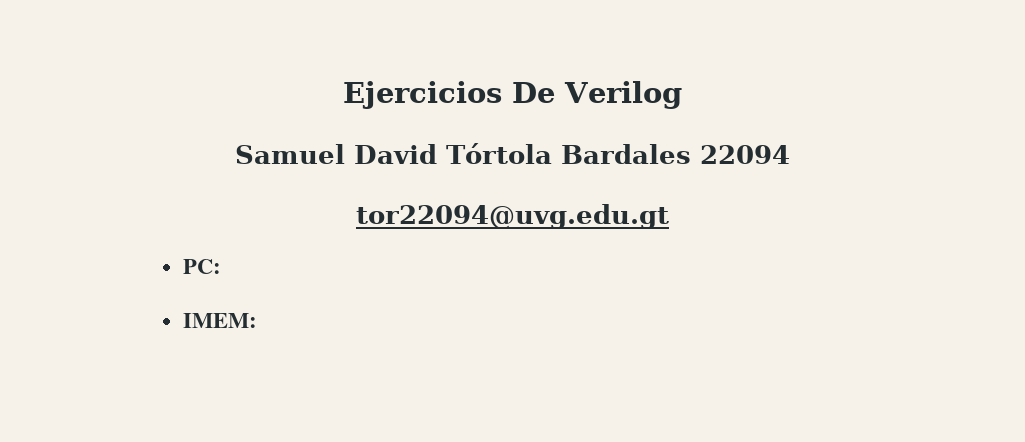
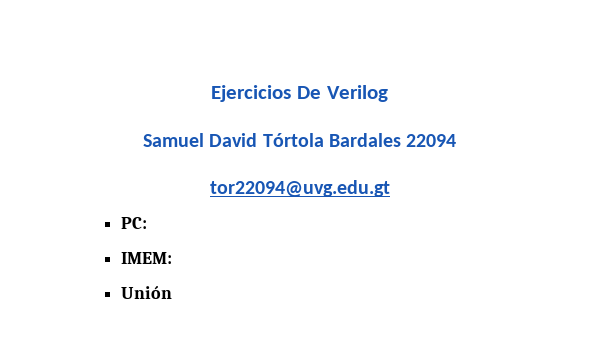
(258, 320) none -> [121,286,173,299] // Unión

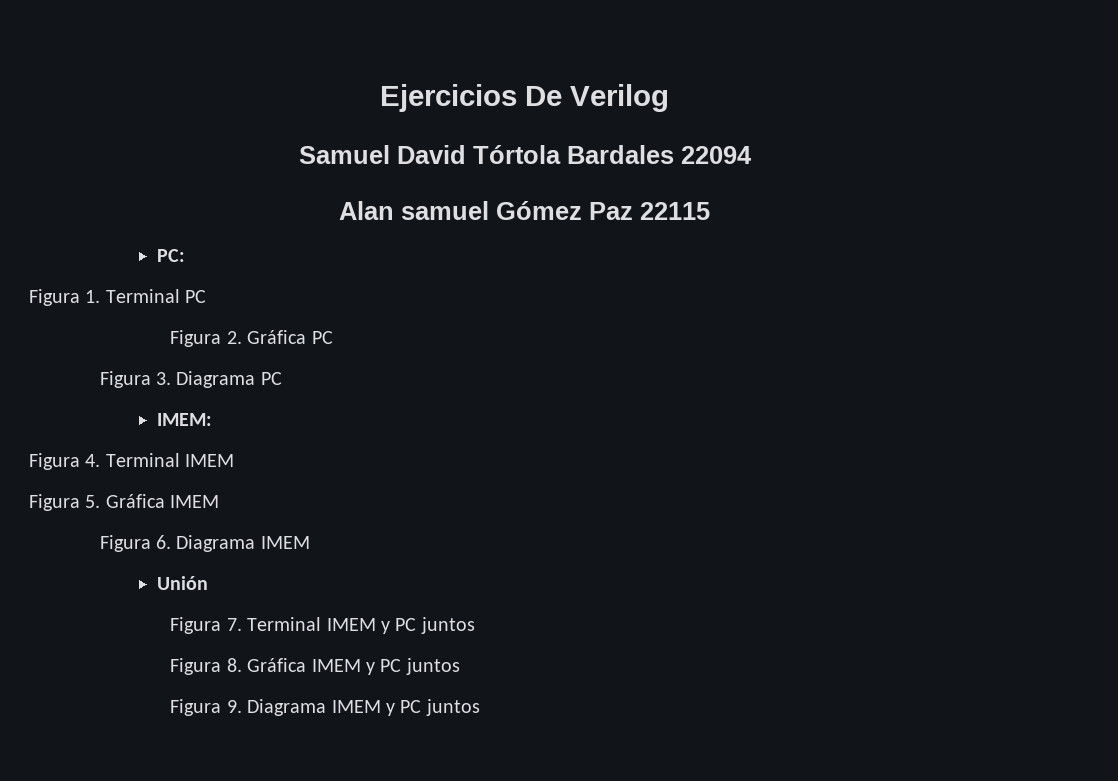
[209,180,390,197] [121,217,148,229] [121,252,173,264] [121,286,173,299] tor22094@uvg.edu.gt // PC: // IMEM: // Unión -> [339,201,710,220] [157,249,186,262] [29,289,207,306] [170,330,333,347] [99,371,282,388] [157,413,213,426] [29,453,235,470] [29,494,220,511] [99,535,310,552] [157,576,209,590] [170,617,475,634] [170,658,460,675] [170,699,480,716] Alan samuel Gómez Paz 22115 // PC: // Figura 1. Terminal PC // Figura 2. Gráfica PC // Figura 3. Diagrama PC // IMEM: // Figura 4. Terminal IMEM // Figura 5. Gráfica IMEM // Figura 6. Diagrama IMEM // Unión // Figura 7. Terminal IMEM y PC juntos // Figura 8. Gráfica IMEM y PC juntos // Figura 9. Diagrama IMEM y PC juntos

